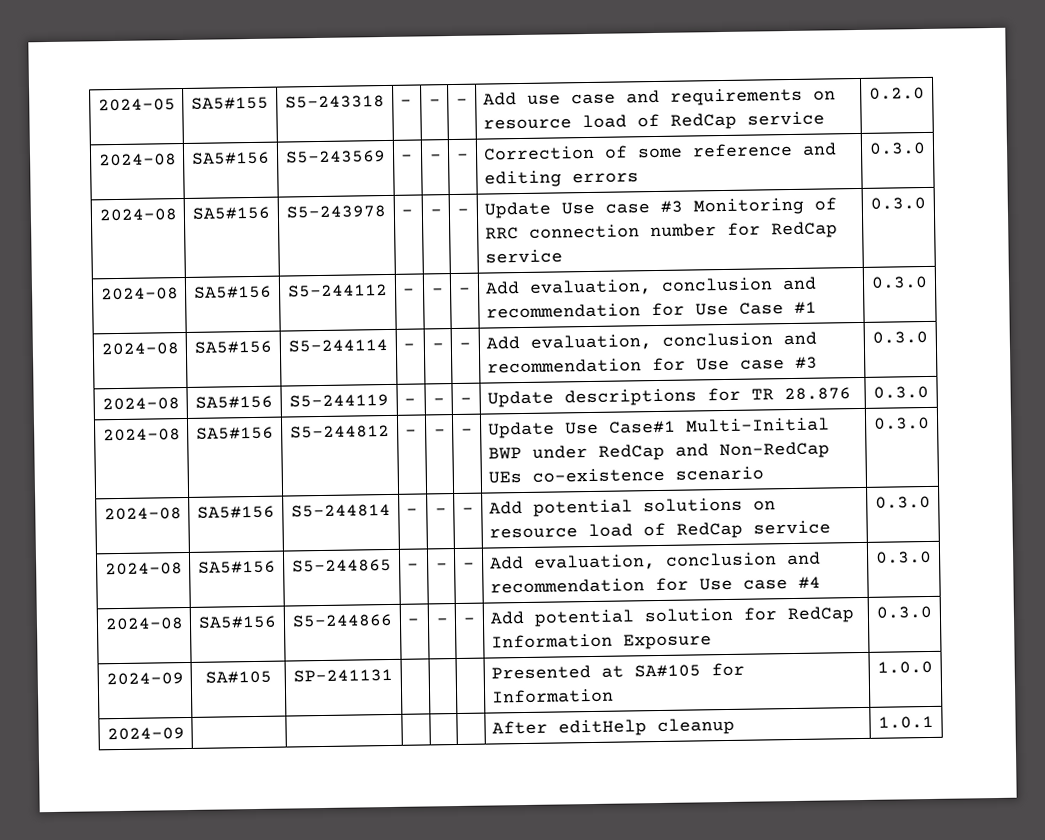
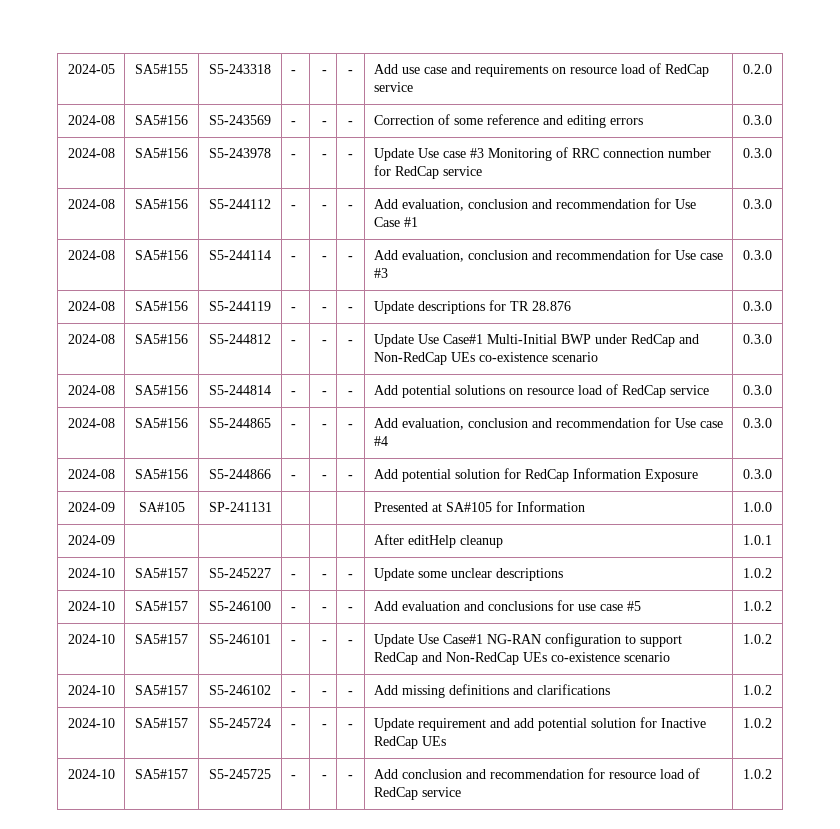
(934, 722) none -> [67,568,115,578] [135,568,188,578] [209,568,271,578] [290,574,296,578] [322,574,328,578] [348,574,353,578] [373,568,563,581] [743,568,772,578] [67,601,115,611] [135,601,188,611] [209,601,271,611] [290,607,296,611] [322,607,328,611] [348,607,353,611] [373,600,641,611] [743,601,772,611] [67,634,115,644] [135,634,188,644] [209,634,271,644] [290,640,296,644] [322,640,328,644] [348,640,353,644] [373,633,682,647] [373,652,670,665] [743,634,772,644] [67,685,115,695] [135,685,188,695] [209,685,271,695] [290,691,296,695] [322,691,328,695] [348,691,353,695] [373,684,610,698] [743,685,772,695] [67,718,115,728] [135,718,188,728] [209,718,271,728] [290,724,296,728] [322,724,328,728] [348,724,353,728] [373,717,706,731] [373,736,446,749] [743,718,772,728] [67,769,115,779] [135,769,188,779] [209,769,271,779] [290,775,296,779] [322,775,328,779] [348,775,353,779] [373,768,700,779] [373,787,461,800] [743,769,772,779] // 2024-10 | SA5#157 | S5-245227 | - | - | - | Update some unclear descriptions | 1.0.2 // 2024-10 | SA5#157 | S5-246100 | - | - | - | Add evaluation and conclusions for use case #5 | 1.0.2 // 2024-10 | SA5#157 | S5-246101 | - | - | - | Update Use Case#1 NG-RAN configuration to support RedCap and Non-RedCap UEs co-existence scenario | 1.0.2 // 2024-10 | SA5#157 | S5-246102 | - | - | - | Add missing definitions and clarifications | 1.0.2 // 2024-10 | SA5#157 | S5-245724 | - | - | - | Update requirement and add potential solution for Inactive RedCap UEs | 1.0.2 // 2024-10 | SA5#157 | S5-245725 | - | - | - | Add conclusion and recommendation for resource load of RedCap service | 1.0.2

